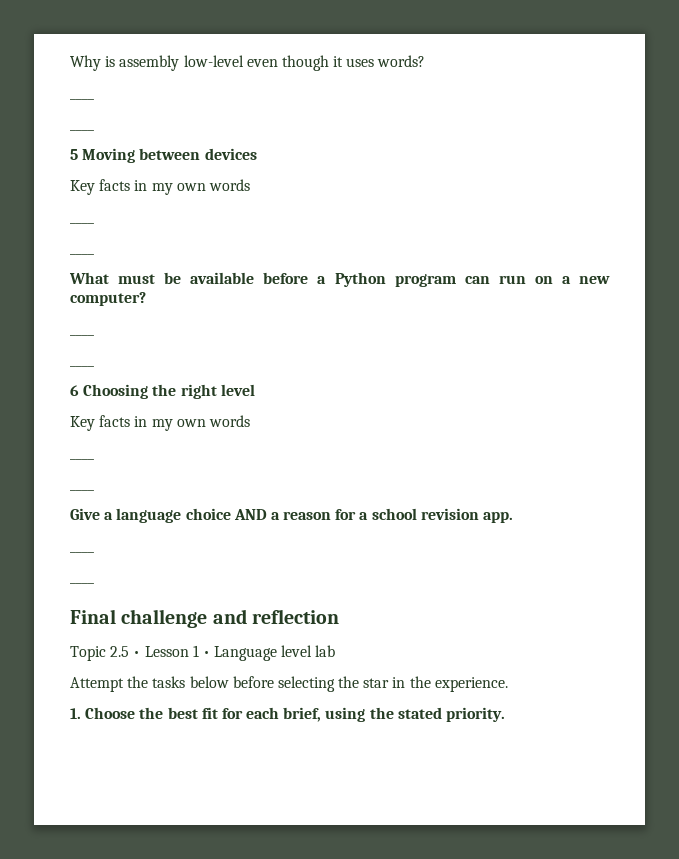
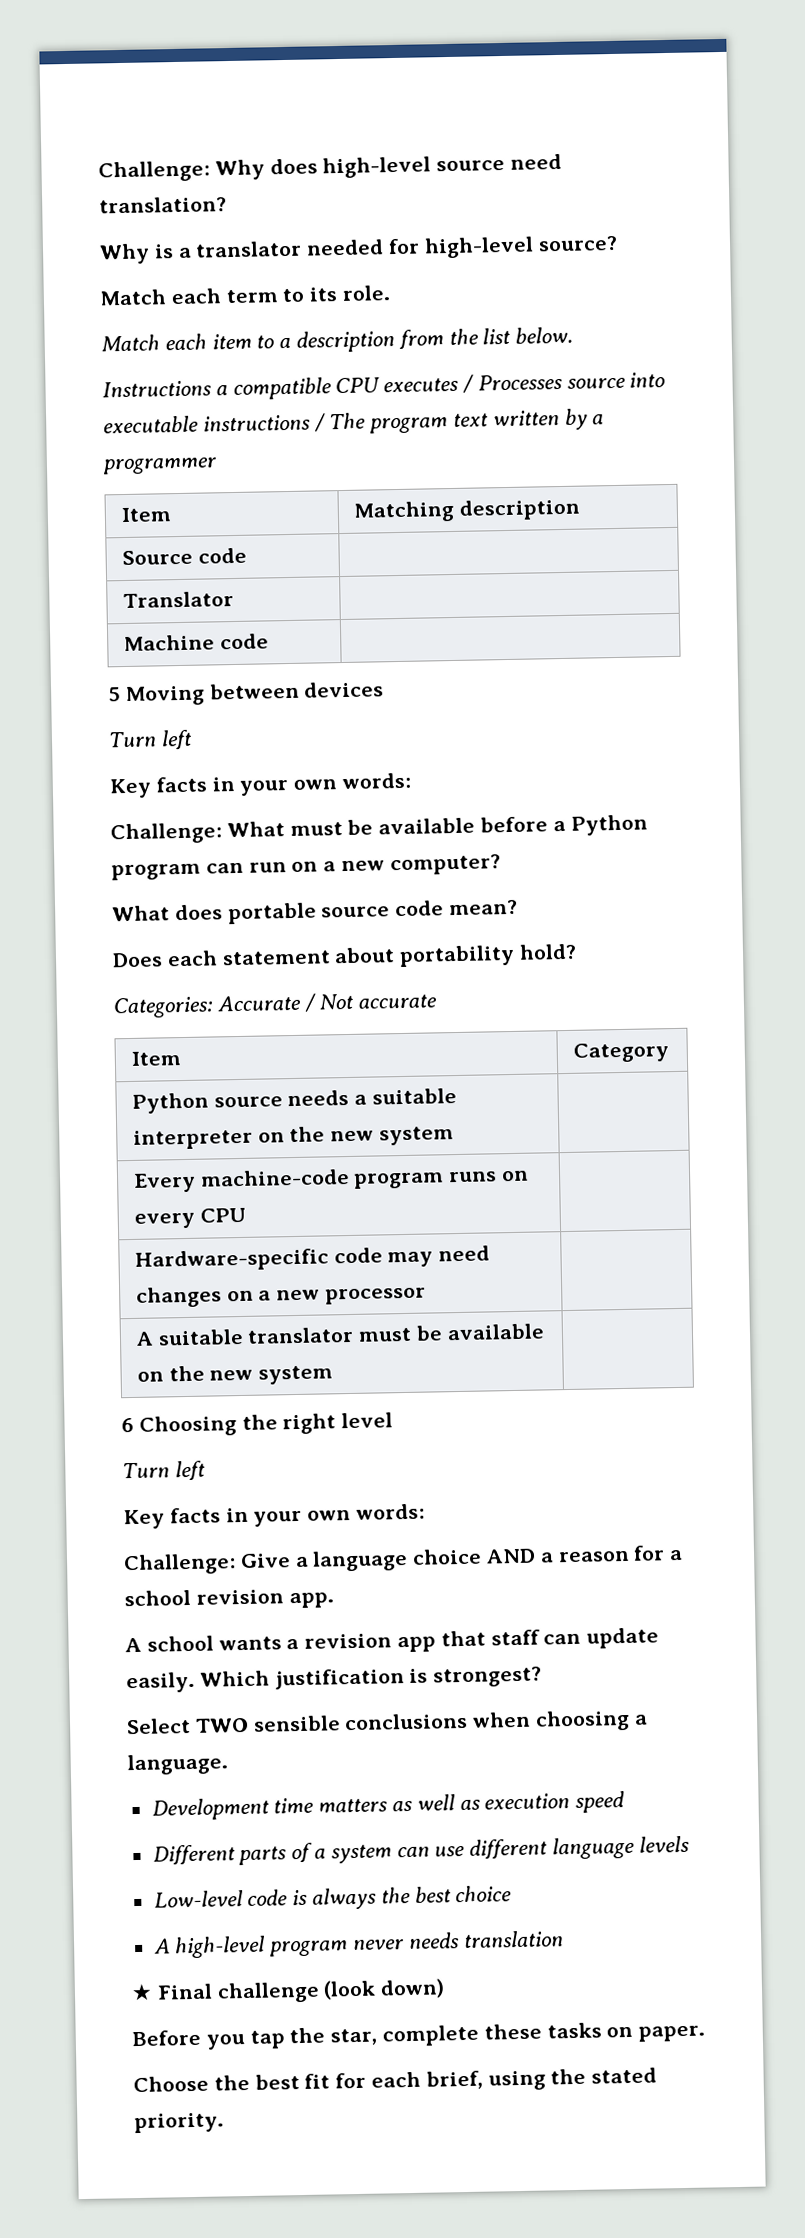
[70,55,426,71] [70,98,94,100] [70,129,94,131] Why is assembly low-level even though it uses words? // ____ // ____ -> [98,153,563,183] [99,196,227,214] [99,235,618,265] [100,285,391,306] [101,326,574,353] [102,372,666,400] [103,408,605,434] [102,457,217,475] [120,507,172,523] [353,498,581,523] [121,547,247,566] [122,591,234,609] [123,633,269,652] Challenge: Why does high-level source need translation? // Why is a translator needed for high-level source? // Match each term to its role. // Match each item to a description from the list below. // Instructions a compatible CPU executes / Processes source into executable instructions / The program text written by a programmer // Item | Matching description // Source code | // Translator | // Machine code |
[70,179,250,195] [70,222,94,224] [70,253,94,255] // Key facts in my own words // ____ // ____ // -> [108,729,193,751] [109,772,412,799] [110,822,222,845] // Turn left // Key facts in your own words: // Challenge:
[70,334,94,336] [70,365,94,367] ____ // ____ -> [112,899,519,925] [112,943,578,968] [113,993,438,1019] [130,1051,181,1066] [572,1042,669,1063] [131,1088,457,1114] [132,1126,454,1150] [132,1168,529,1193] [133,1207,246,1229] [134,1245,491,1272] [135,1286,426,1308] [135,1323,545,1346] [136,1365,334,1385] What does portable source code mean? // Does each statement about portability hold? // Categories: Accurate / Not accurate // Item | Category // Python source needs a suitable interpreter on the new system | // Every machine-code program runs on every CPU | // Hardware-specific code may need changes on a new processor | // A suitable translator must be available on the new system |
[70,415,250,431] [70,458,94,460] [70,489,94,491] // Key facts in my own words // ____ // ____ // -> [122,1460,206,1482] [123,1503,426,1530] [123,1553,236,1576] // Turn left // Key facts in your own words: // Challenge:
[70,551,94,553] [70,582,94,584] [70,609,339,628] [70,645,336,661] [70,676,508,692] [70,708,81,719] ____ // ____ // Final challenge and reflection // Topic 2.5 • Lesson 1 • Language level lab // Attempt the tasks below before selecting the star in the experience. // 1. -> [125,1627,660,1653] [126,1666,543,1694] [126,1709,648,1735] [127,1753,228,1776] [151,1791,626,1821] [152,1835,690,1866] [153,1885,513,1910] [152,1930,564,1959] [131,1978,446,2004] [132,2022,706,2050] A school wants a revision app that staff can update easily. Which justification is strongest? // Select TWO sensible conclusions when choosing a language. // Development time matters as well as execution speed // Different parts of a system can use different language levels // Low-level code is always the best choice // A high-level program never needs translation // ★ Final challenge (look down) // Before you tap the star, complete these tasks on paper. //

